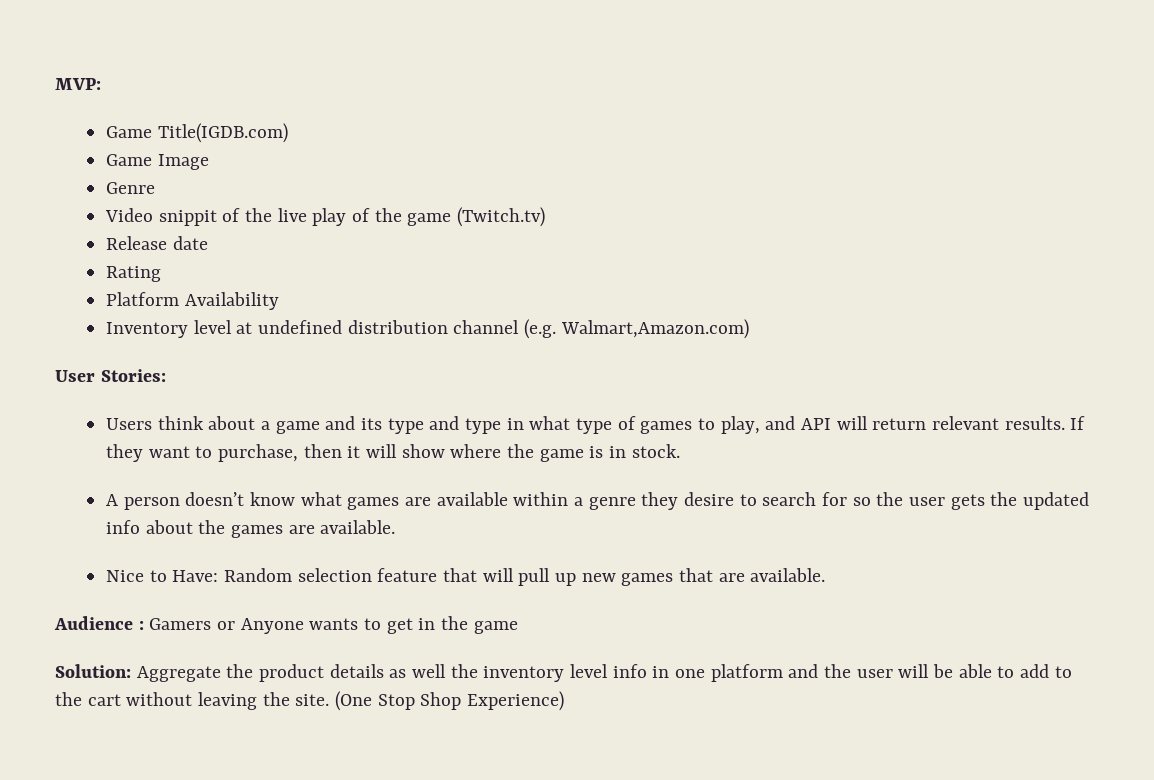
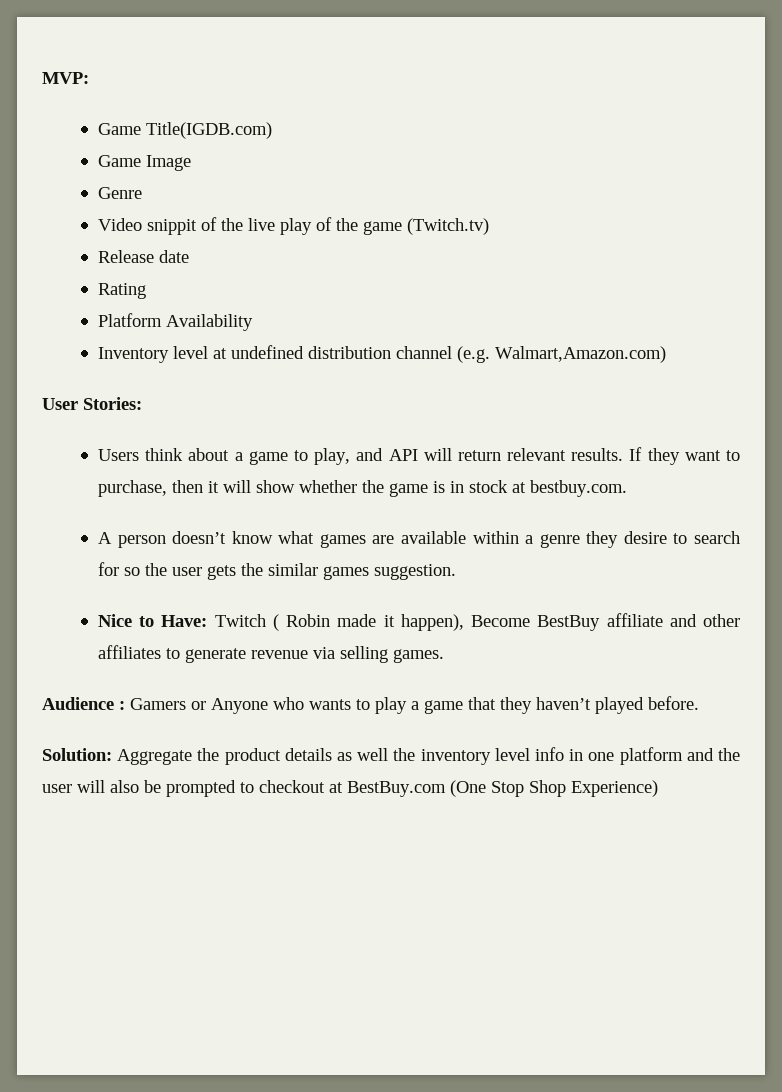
[325,416,693,434] and its type and type in what type of games -> (288, 458) none
[450,444,502,458] where -> [299,480,358,493] whether
[631,444,680,458] stock. -> [469,480,628,497] stock at bestbuy.com.
[1022,492,1089,510] [105,520,396,538] [105,568,826,586] updated info about the games are available. // Nice to Have: Random selection feature that will pull up new games that are available. -> [268,563,457,580] [98,613,741,631] [98,645,445,663] similar games suggestion. // Nice to Have: Twitch ( Robin made it happen), Become BestBuy affiliate and other affiliates to generate revenue via selling games.
(304, 626) none -> [273,697,304,710] who
[386,616,518,634] get in the game -> [375,696,699,714] play a game that they haven’t played before.
[933,664,1072,678] [55,692,330,710] be able to add to the cart without leaving the site. -> [110,780,446,797] also be prompted to checkout at BestBuy.com

